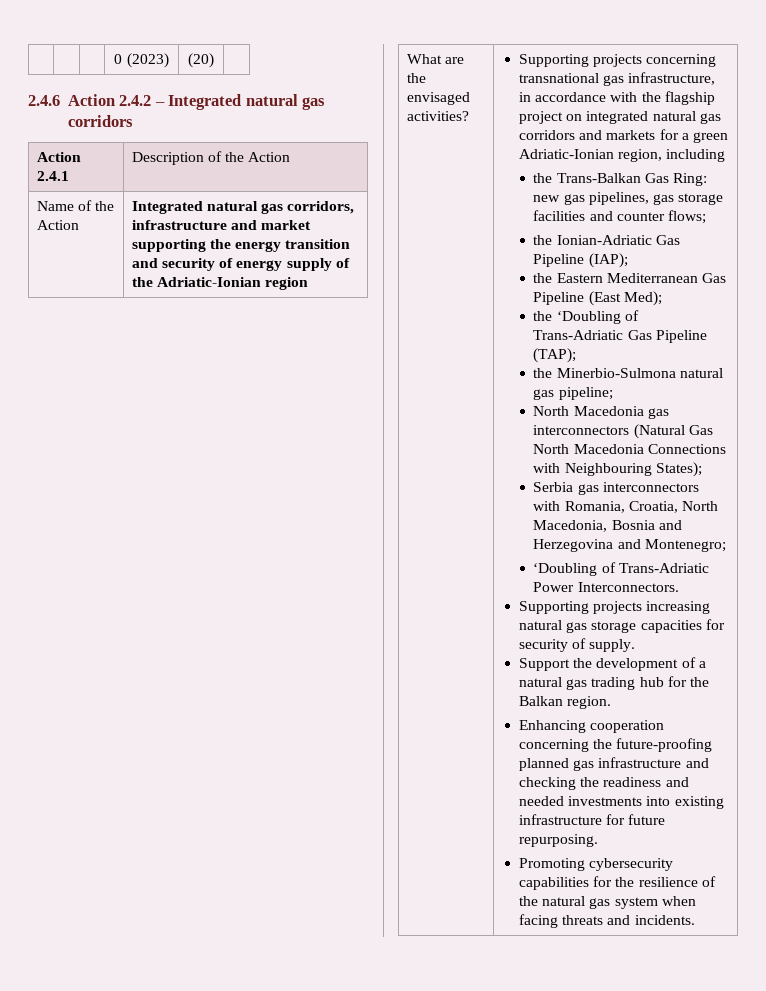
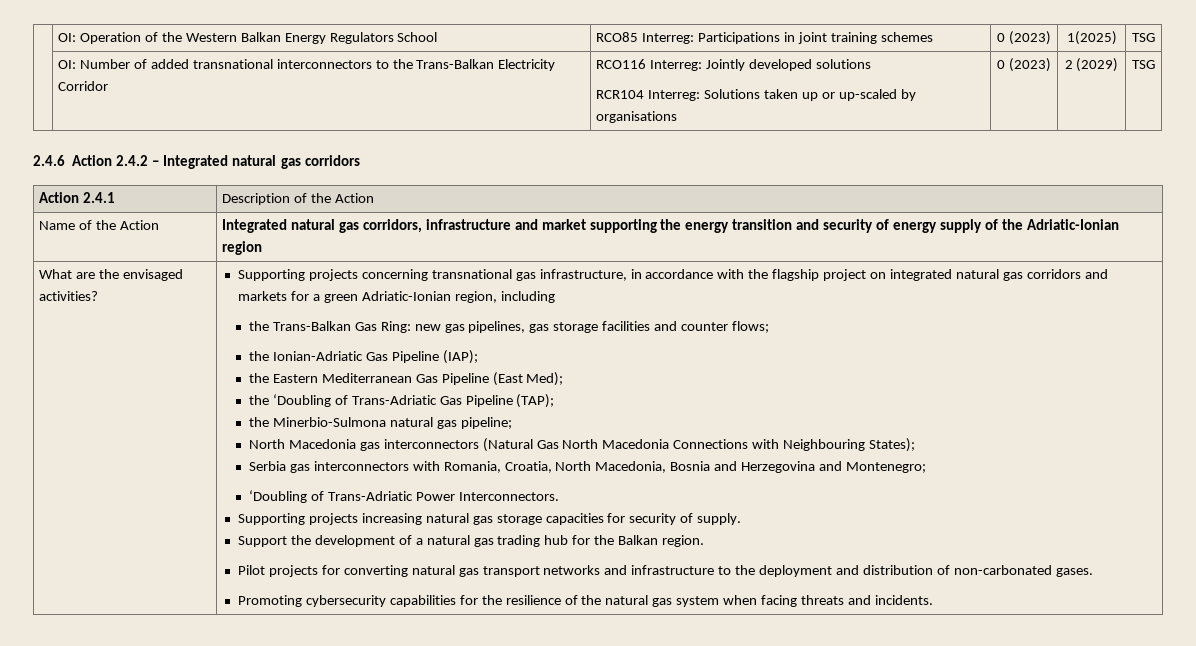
[114,53,169,68] [188,53,214,68] | | | 0 (2023) | (20) | -> [58,32,438,44] [596,32,933,44] [997,31,1051,45] [1066,31,1117,45] [1132,33,1155,42] [58,59,556,71] [58,81,109,91] [596,59,871,71] [596,89,916,101] [596,111,678,123] [997,58,1051,72] [1064,58,1119,72] [1132,60,1155,69] | OI: Operation of the Western Balkan Energy Regulators School | RCO85 Interreg: Participations in joint training schemes | 0 (2023) | 1(2025) | TSG // | OI: Number of added transnational interconnectors to the Trans-Balkan Electricity Corridor | RCO116 Interreg: Jointly developed solutions // RCR104 Interreg: Solutions taken up or up-scaled by organisations | 0 (2023) | 2 (2029) | TSG
[518,720,665,733] [518,738,713,752] [518,757,709,771] [518,777,689,790] [518,796,724,809] [518,814,666,825] [518,834,598,847] Enhancing cooperation concerning the future-proofing planned gas infrastructure and checking the readiness and needed investments into existing infrastructure for future repurposing. -> [238,565,1093,577] Pilot projects for converting natural gas transport networks and infrastructure to the deployment and distribution of non-carbonated gases.

